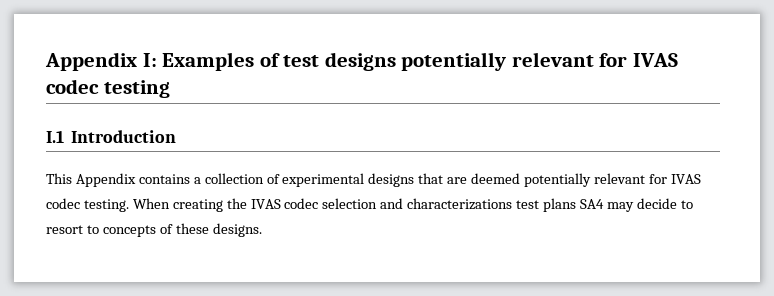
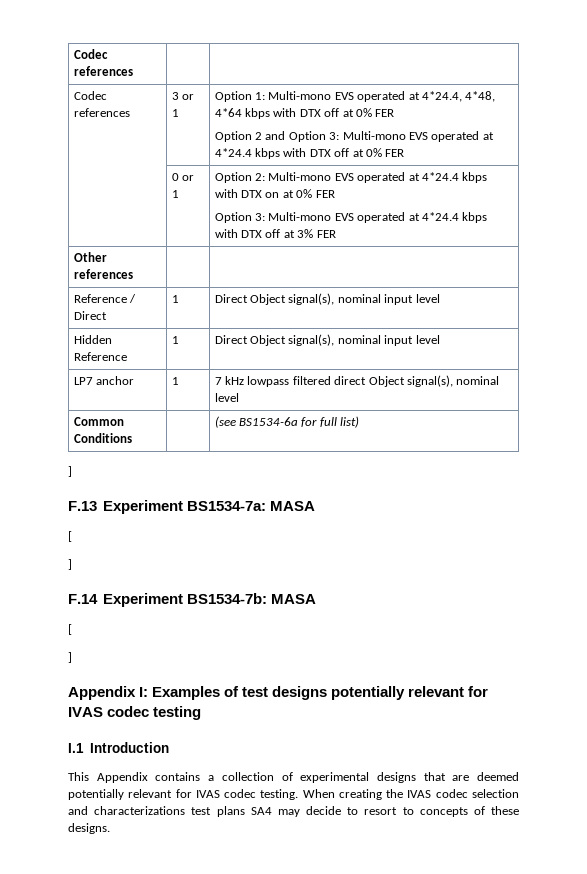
(45, 61) none -> [73,49,108,59] [73,66,133,76] [73,91,107,100] [73,108,130,117] [171,92,195,100] [171,109,179,117] [214,91,496,102] [214,108,395,119] [214,131,494,142] [214,148,405,159] [171,173,195,181] [171,190,179,198] [214,172,488,183] [214,189,335,198] [214,212,488,223] [214,229,336,238] [73,252,107,262] [73,269,133,279] [73,294,137,303] [73,311,107,320] [171,295,179,303] [214,293,440,305] [73,335,112,344] [73,352,127,361] [171,336,179,344] [214,334,440,346] [73,376,135,385] [171,377,179,385] [214,375,500,387] [214,393,239,402] [73,417,124,426] [73,433,132,443] [214,416,360,428] [68,466,72,477] [68,500,316,514] [68,531,72,542] [68,559,72,570] [68,593,317,607] [68,624,72,635] [68,652,72,663] Codec references | | // Codec references | 3 or 1 | Option 1: Multi-mono EVS operated at 4*24.4, 4*48, 4*64 kbps with DTX off at 0% FER // Option 2 and Option 3: Multi-mono EVS operated at 4*24.4 kbps with DTX off at 0% FER // | 0 or 1 | Option 2: Multi-mono EVS operated at 4*24.4 kbps with DTX on at 0% FER // Option 3: Multi-mono EVS operated at 4*24.4 kbps with DTX off at 3% FER // Other references | | // Reference / Direct | 1 | Direct Object signal(s), nominal input level // Hidden Reference | 1 | Direct Object signal(s), nominal input level // LP7 anchor | 1 | 7 kHz lowpass filtered direct Object signal(s), nominal level // Common Conditions | | (see BS1534-6a for full list) // ] // F.13 Experiment BS1534-7a: MASA // [ // ] // F.14 Experiment BS1534-7b: MASA // [ // ] //

